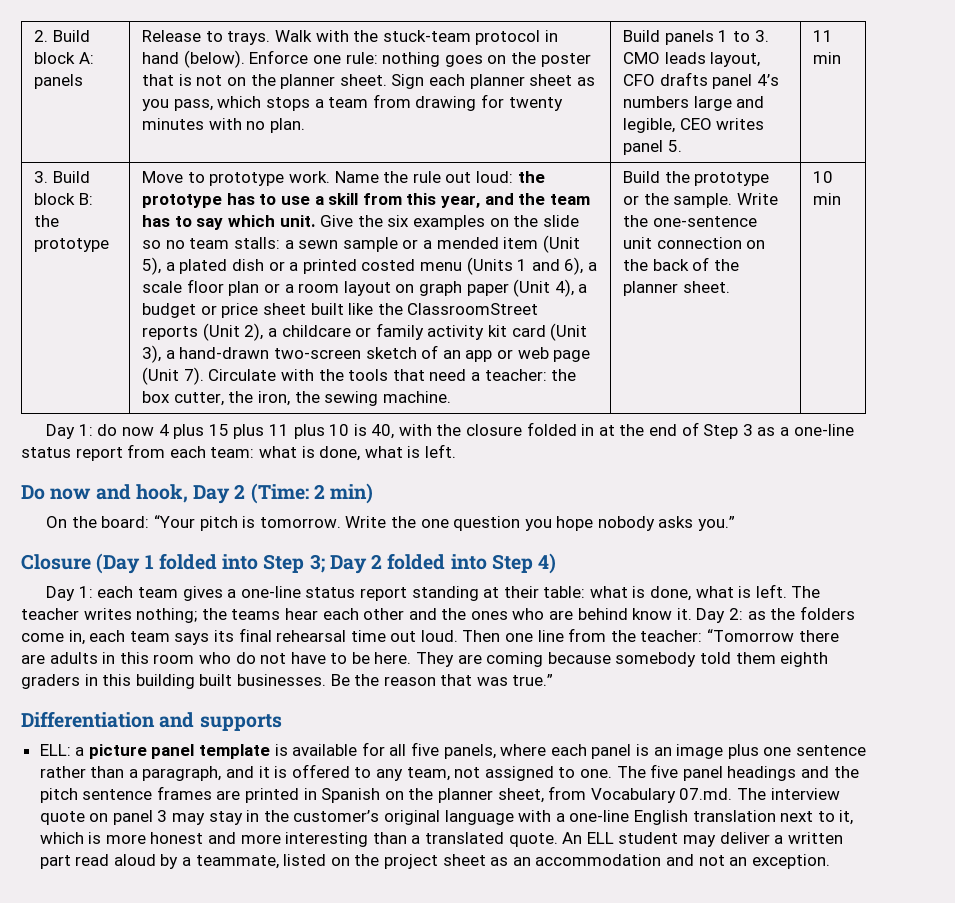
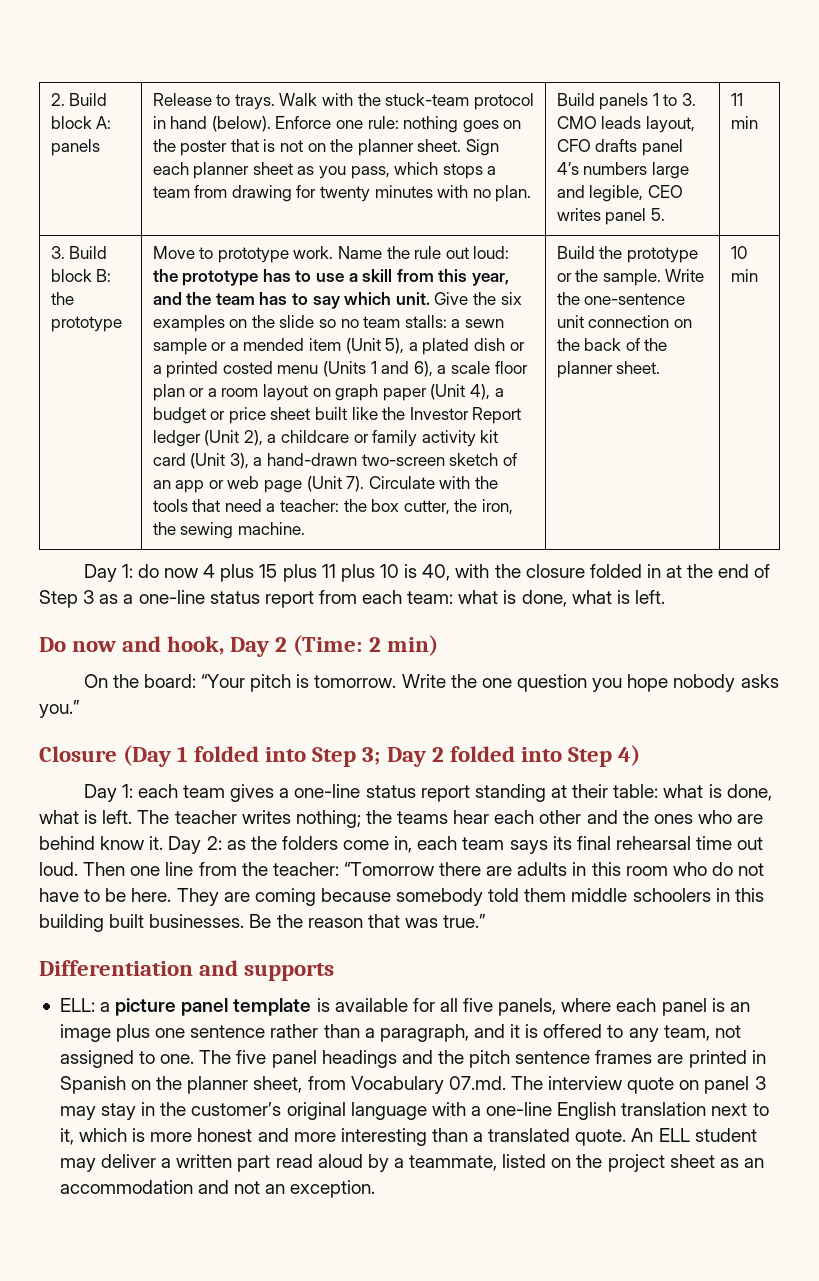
[407,303,539,315] [142,326,199,340] ClassroomStreet reports -> [409,407,522,424] [152,430,201,447] Investor Report ledger
[780,652,829,667] [21,674,80,689] eighth graders -> [571,888,711,902] middle schoolers

